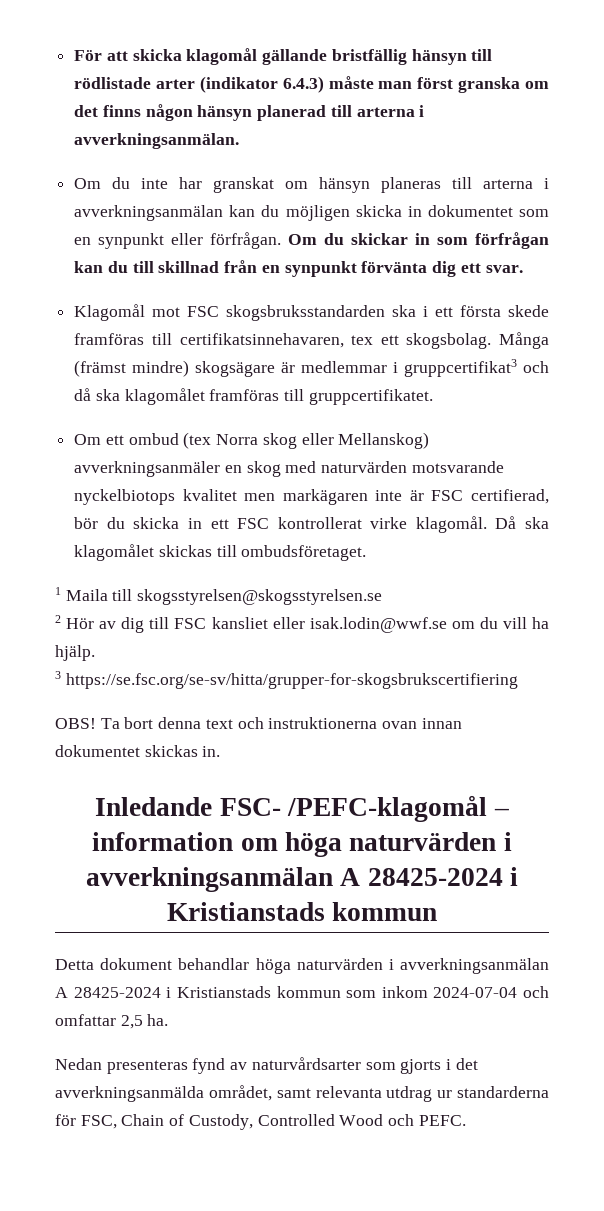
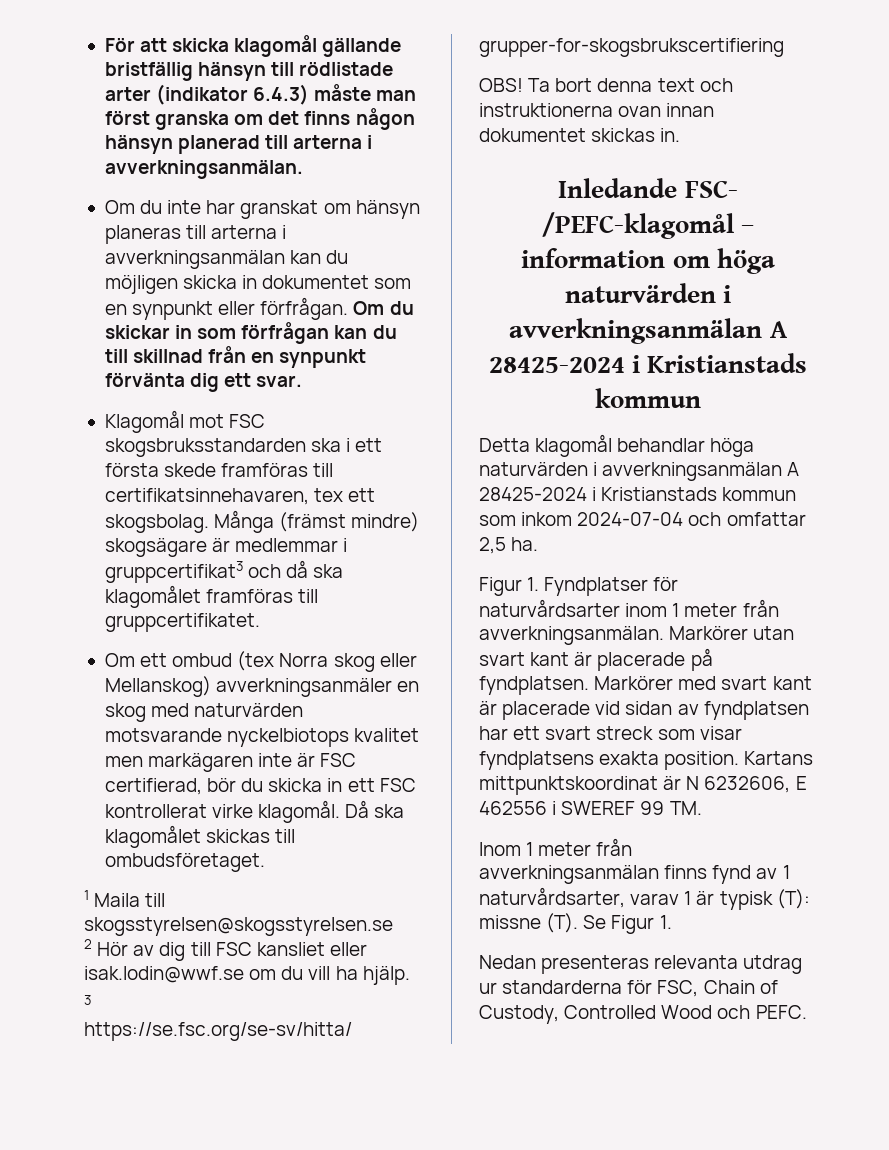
[100,958,173,970] dokument -> [535,434,613,457] klagomål
[55,1057,478,1074] [55,1085,311,1102] Nedan presenteras fynd av naturvårdsarter som gjorts i det avverkningsanmälda området, samt -> [479,577,679,596] [479,599,779,617] [479,626,795,645] [479,648,713,671] [479,676,812,695] [479,701,809,720] [479,726,742,740] [479,751,814,770] [479,776,807,795] [479,801,702,815] [479,838,633,856] [479,865,790,884] [479,887,810,910] [479,913,672,934] [479,955,650,974] Figur 1. Fyndplatser för naturvårdsarter inom 1 meter från avverkningsanmälan. Markörer utan svart kant är placerade på fyndplatsen. Markörer med svart kant är placerade vid sidan av fyndplatsen har ett svart streck som visar fyndplatsens exakta position. Kartans mittpunktskoordinat är N 6232606, E 462556 i SWEREF 99 TM. // Inom 1 meter från avverkningsanmälan finns fynd av 1 naturvårdsarter, varav 1 är typisk (T): missne (T). Se Figur 1. // Nedan presenteras

